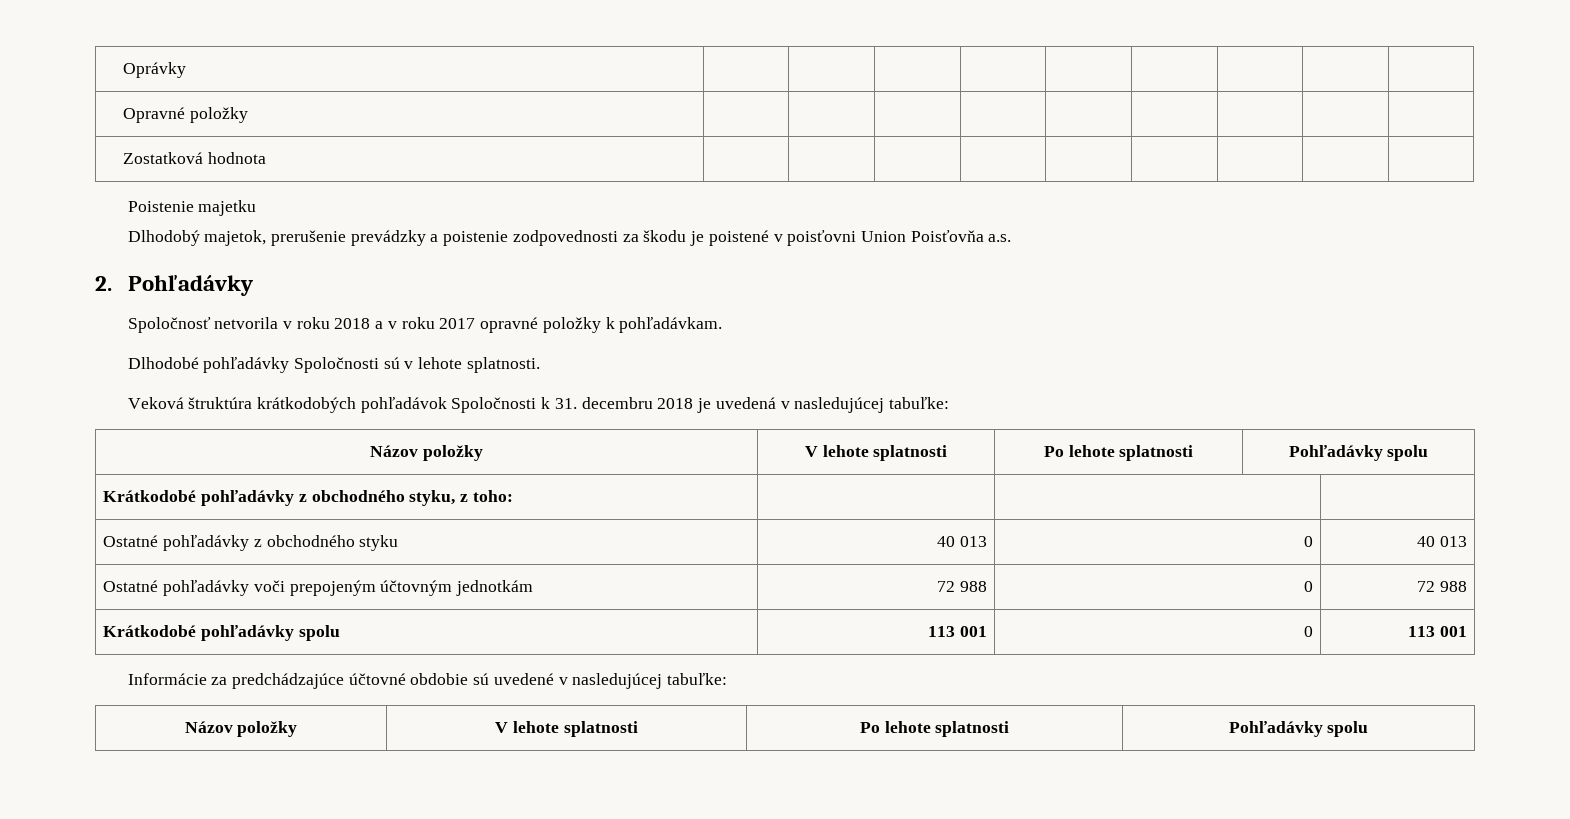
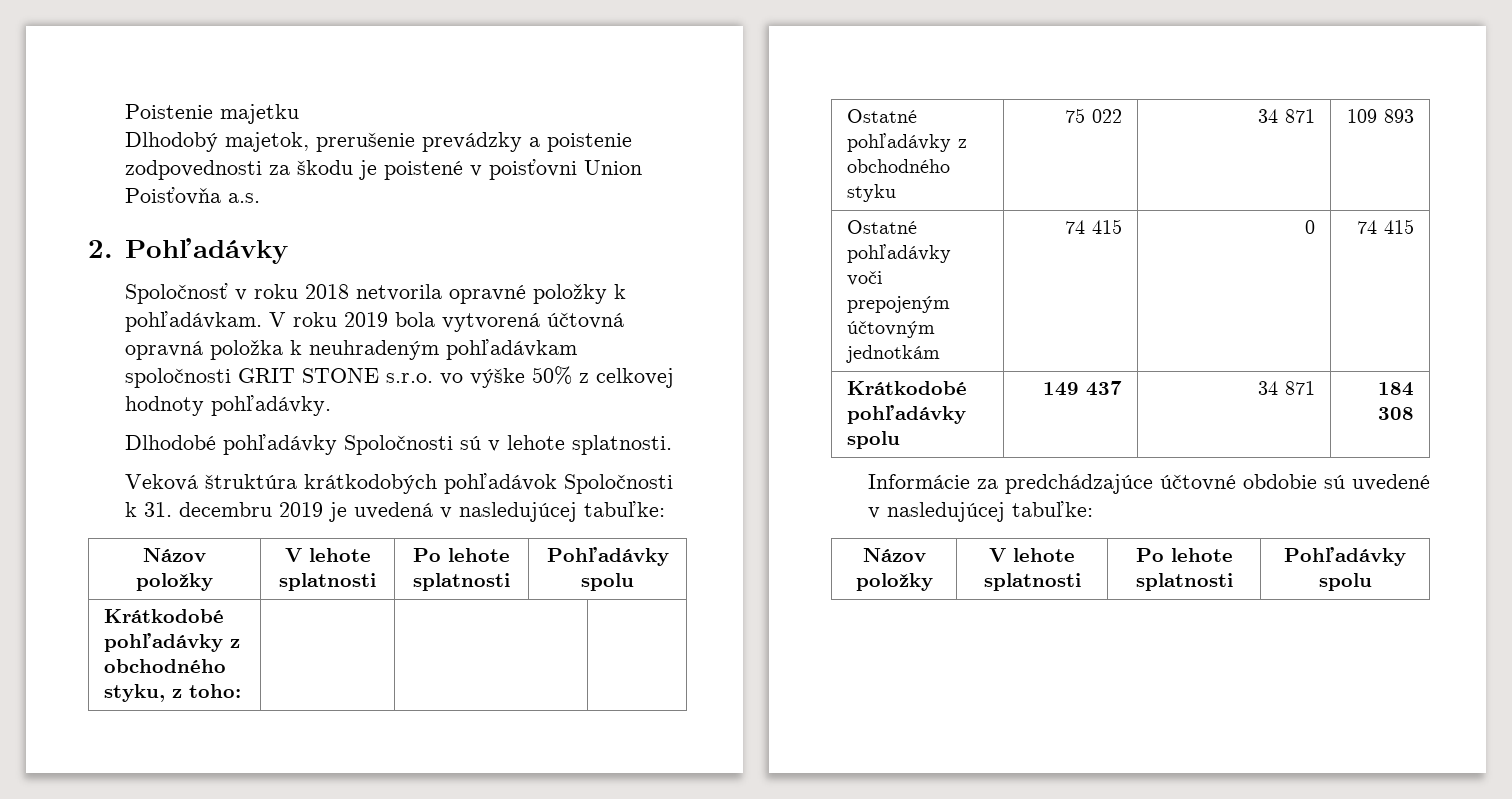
[122,62,186,78] [122,107,248,123] [122,152,266,164] Oprávky | | | | | | | | | // Opravné položky | | | | | | | | | // Zostatková hodnota | | | | | | | | | // -> (124, 111) none
[214,317,279,329] netvorila -> (228, 293) none
[375,317,476,329] a v roku 2017 -> [355,284,442,301] netvorila
(723, 325) none -> [268,312,624,332] [124,339,577,360] [124,366,674,388] [124,395,331,416] V roku 2019 bola vytvorená účtovná opravná položka k neuhradeným pohľadávkam spoločnosti GRIT STONE s.r.o. vo výške 50% z celkovej hodnoty pohľadávky.
[657,398,694,409] 2018 -> [278,502,323,517] 2019
[936,536,987,547] [1303,536,1313,547] [1416,536,1467,547] 40 013 | 0 | 40 013 -> [1064,108,1122,123] [1257,109,1315,123] [1346,109,1414,123] 75 022 | 34 871 | 109 893
[936,581,987,592] [1303,581,1313,592] [1416,581,1467,592] 72 988 | 0 | 72 988 -> [1064,219,1122,234] [1304,220,1315,234] [1356,219,1414,234] 74 415 | 0 | 74 415
[927,626,987,637] [1303,626,1313,637] [1407,626,1467,637] 113 001 | 0 | 113 001 -> [1042,381,1122,396] [1257,381,1315,395] [1377,382,1414,396] [1377,407,1414,420] 149 437 | 34 871 | 184 308

